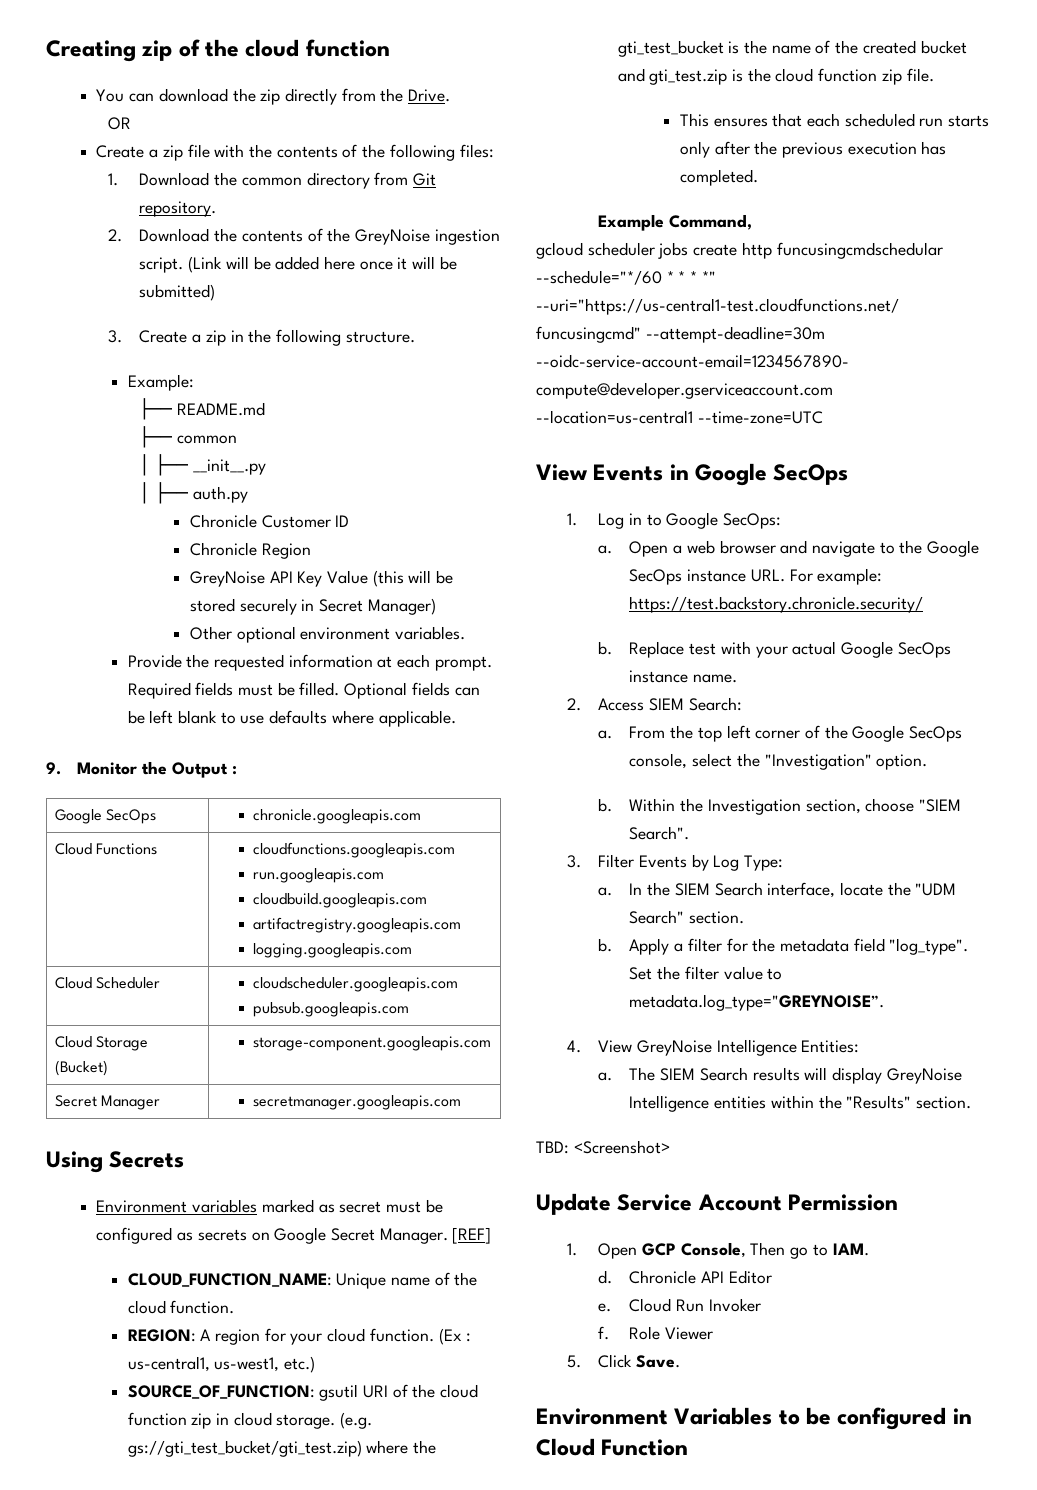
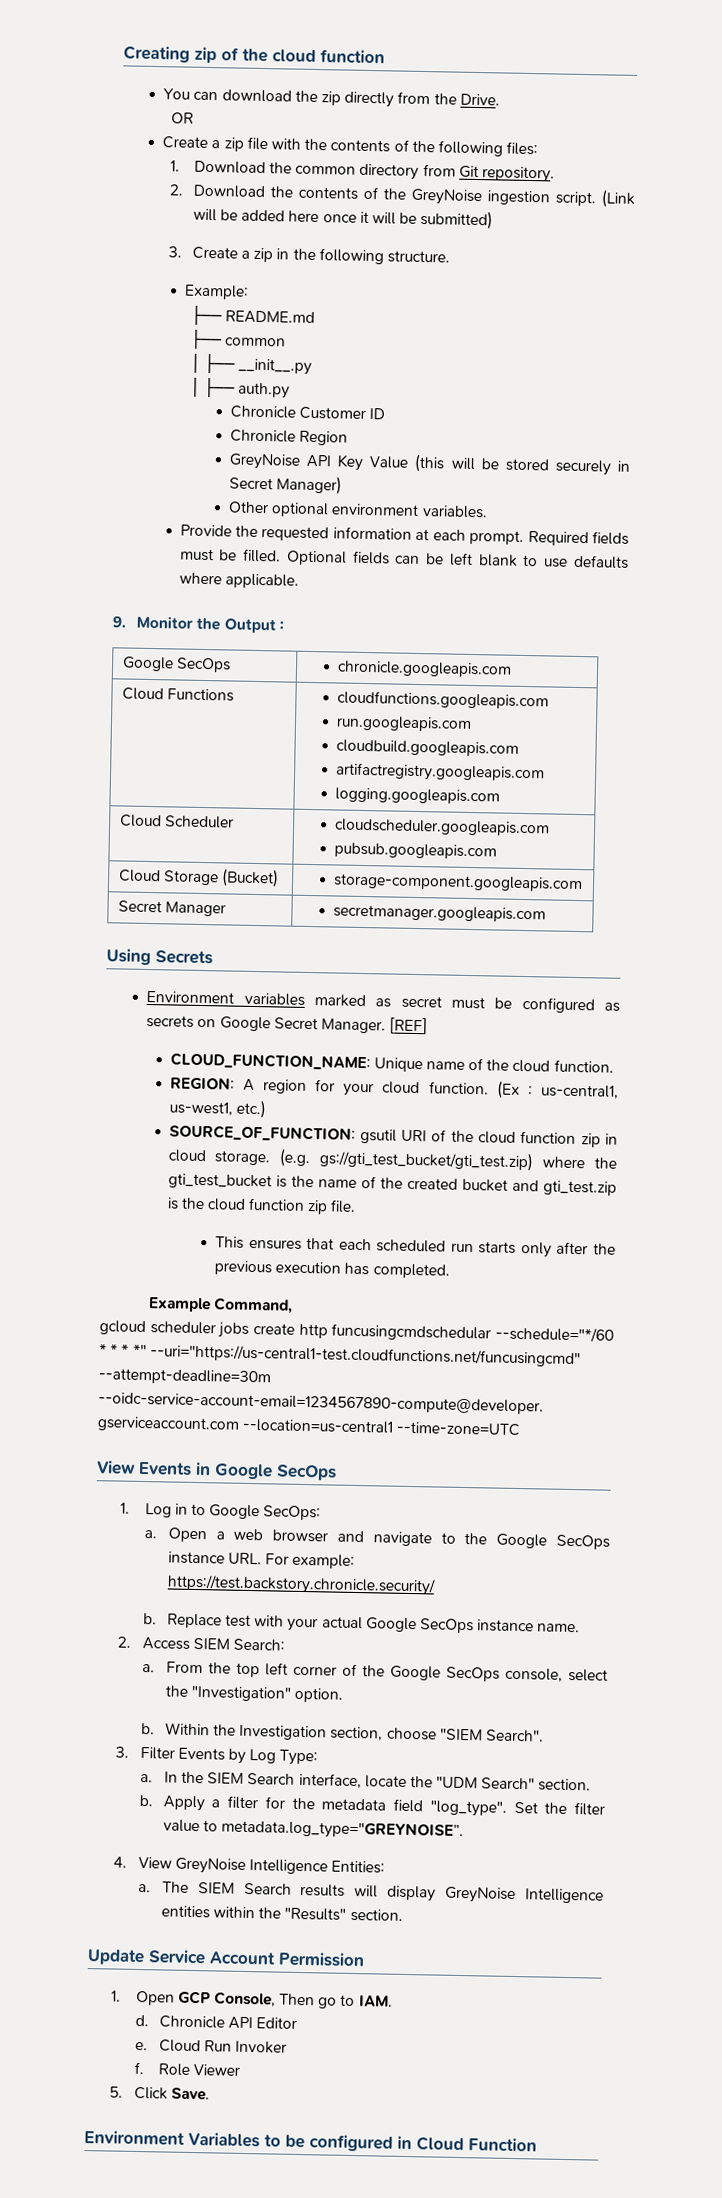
[536,1140,670,1154] // TBD: <Screenshot> -> (403, 1915) none

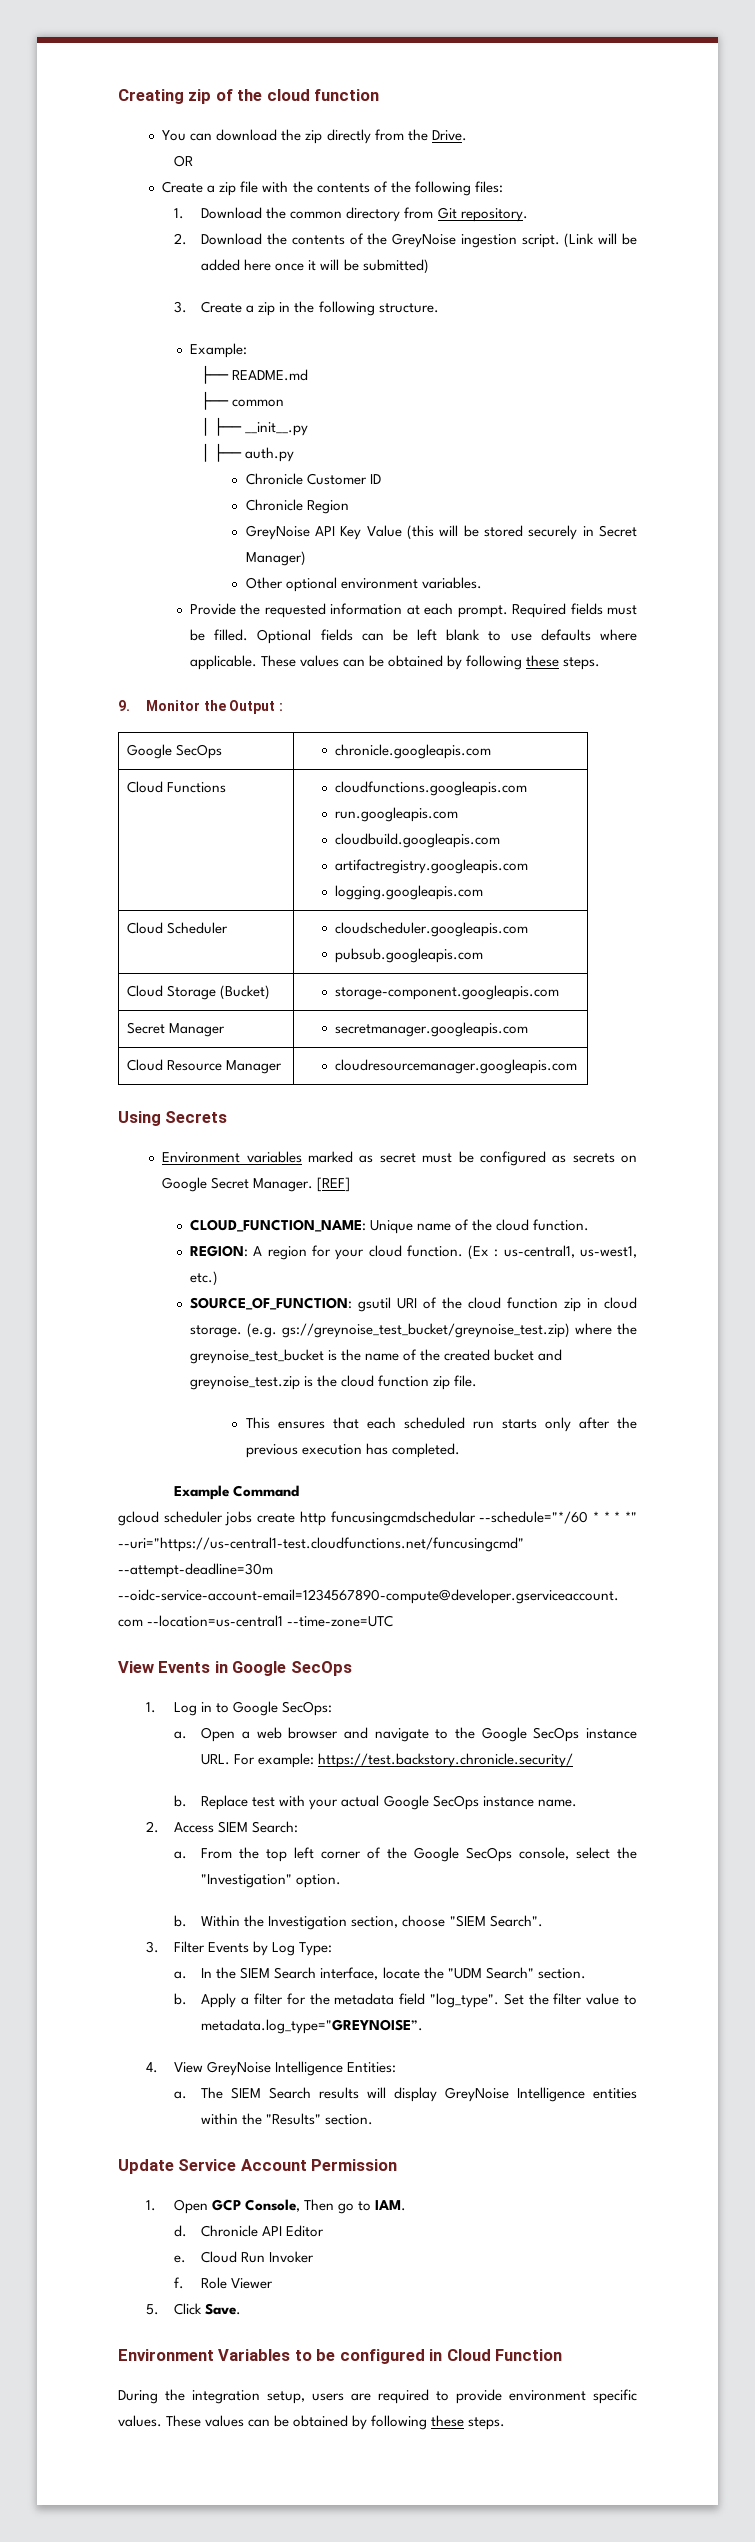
(299, 581) none -> [261,655,601,670] These values can be obtained by following these steps.
(547, 913) none -> [126,1059,283,1074] [335,1059,578,1074] // Cloud Resource Manager | cloudresourcemanager.googleapis.com
[319,1149,535,1172] gs://gti_test_bucket/gti_test.zip) -> [282,1323,571,1338] gs://greynoise_test_bucket/greynoise_test.zip)
[167,1173,272,1190] gti_test_bucket -> [190,1349,325,1364] greynoise_test_bucket
[543,1180,617,1196] gti_test.zip -> [190,1376,301,1390] greynoise_test.zip
[212,1297,293,1314] Command, -> [232,1485,299,1497] Command
(537, 2144) none -> [118,2389,637,2404] [118,2415,506,2430] // During the integration setup, users are required to provide environment specific values. These values can be obtained by following these steps.

